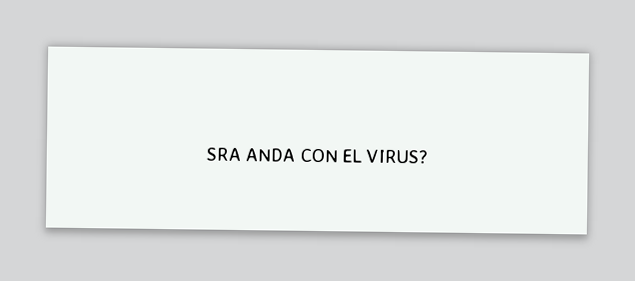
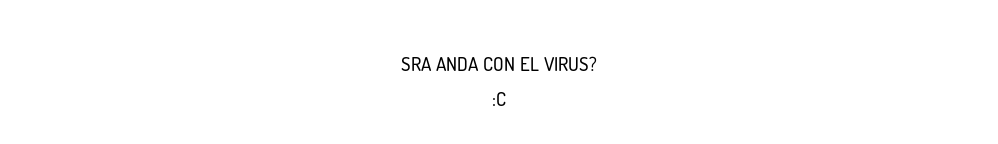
(428, 156) none -> [492,92,506,106] // :C

